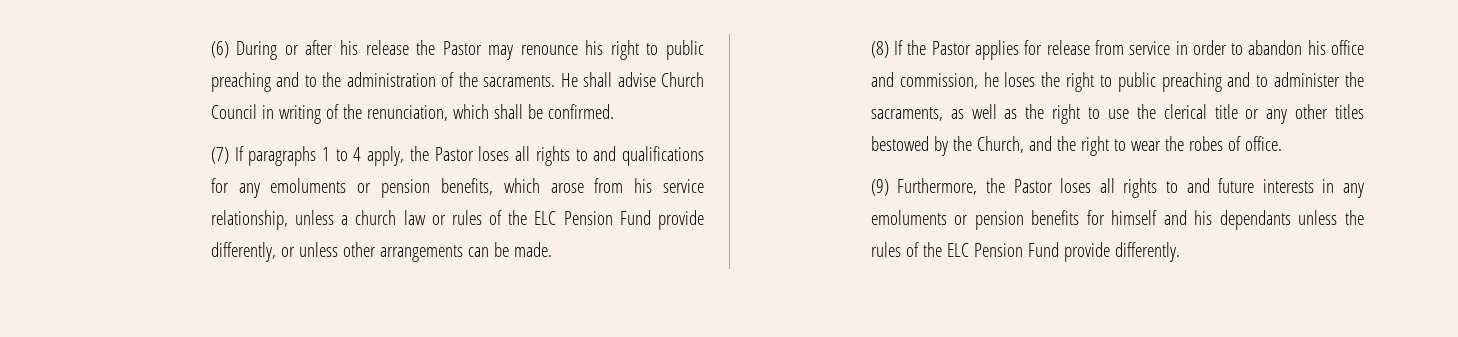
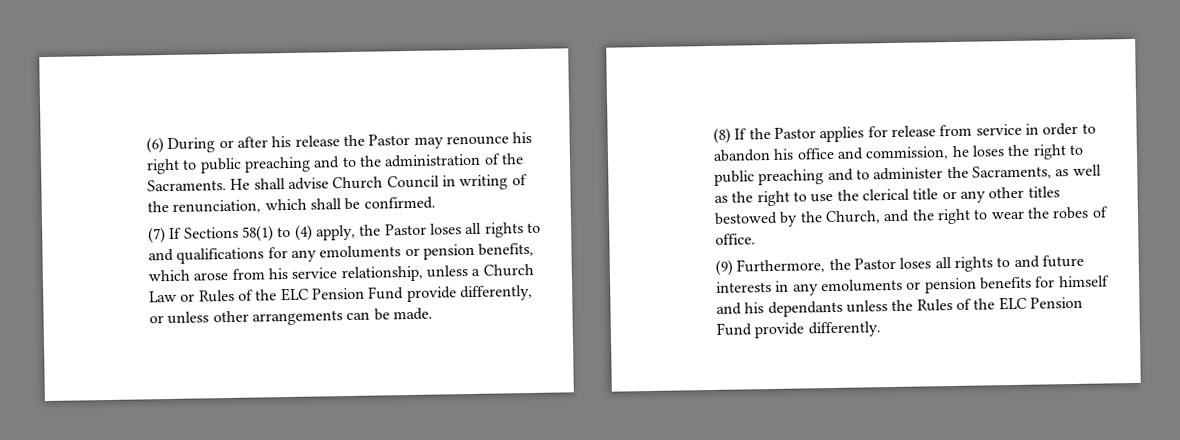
[483,75,556,87] sacraments. -> [147,179,228,192] Sacraments.
[248,146,362,166] paragraphs 1 to 4 -> [183,224,313,242] Sections 58(1) to (4)
[355,210,482,225] church law or rules -> [482,263,534,277] [149,289,235,303] Church Law or Rules
[870,107,943,121] sacraments, -> [971,165,1052,180] Sacraments,
[870,242,901,257] rules -> [916,299,953,312] Rules

